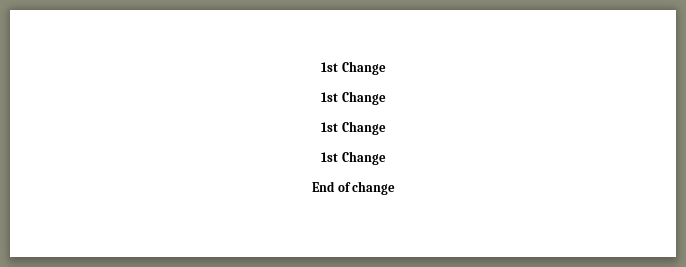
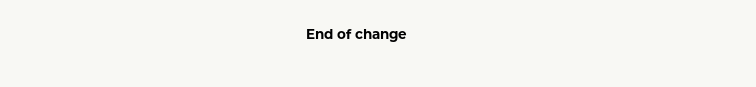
[321,61,386,75] [321,91,386,105] [321,121,386,135] [321,151,386,165] 1st Change // 1st Change // 1st Change // 1st Change // -> (305, 34) none

